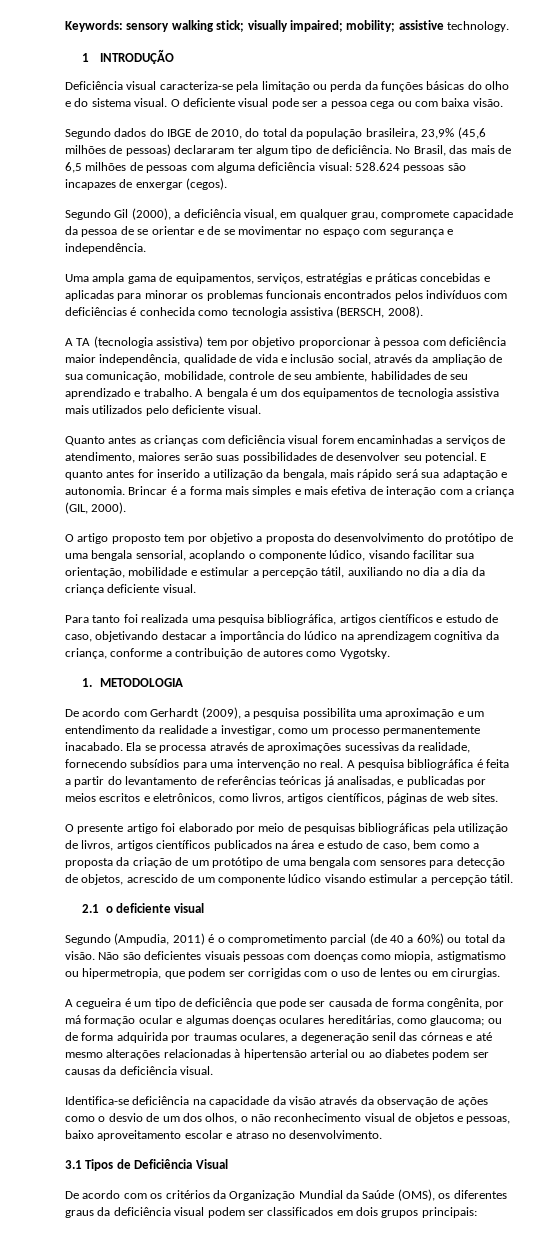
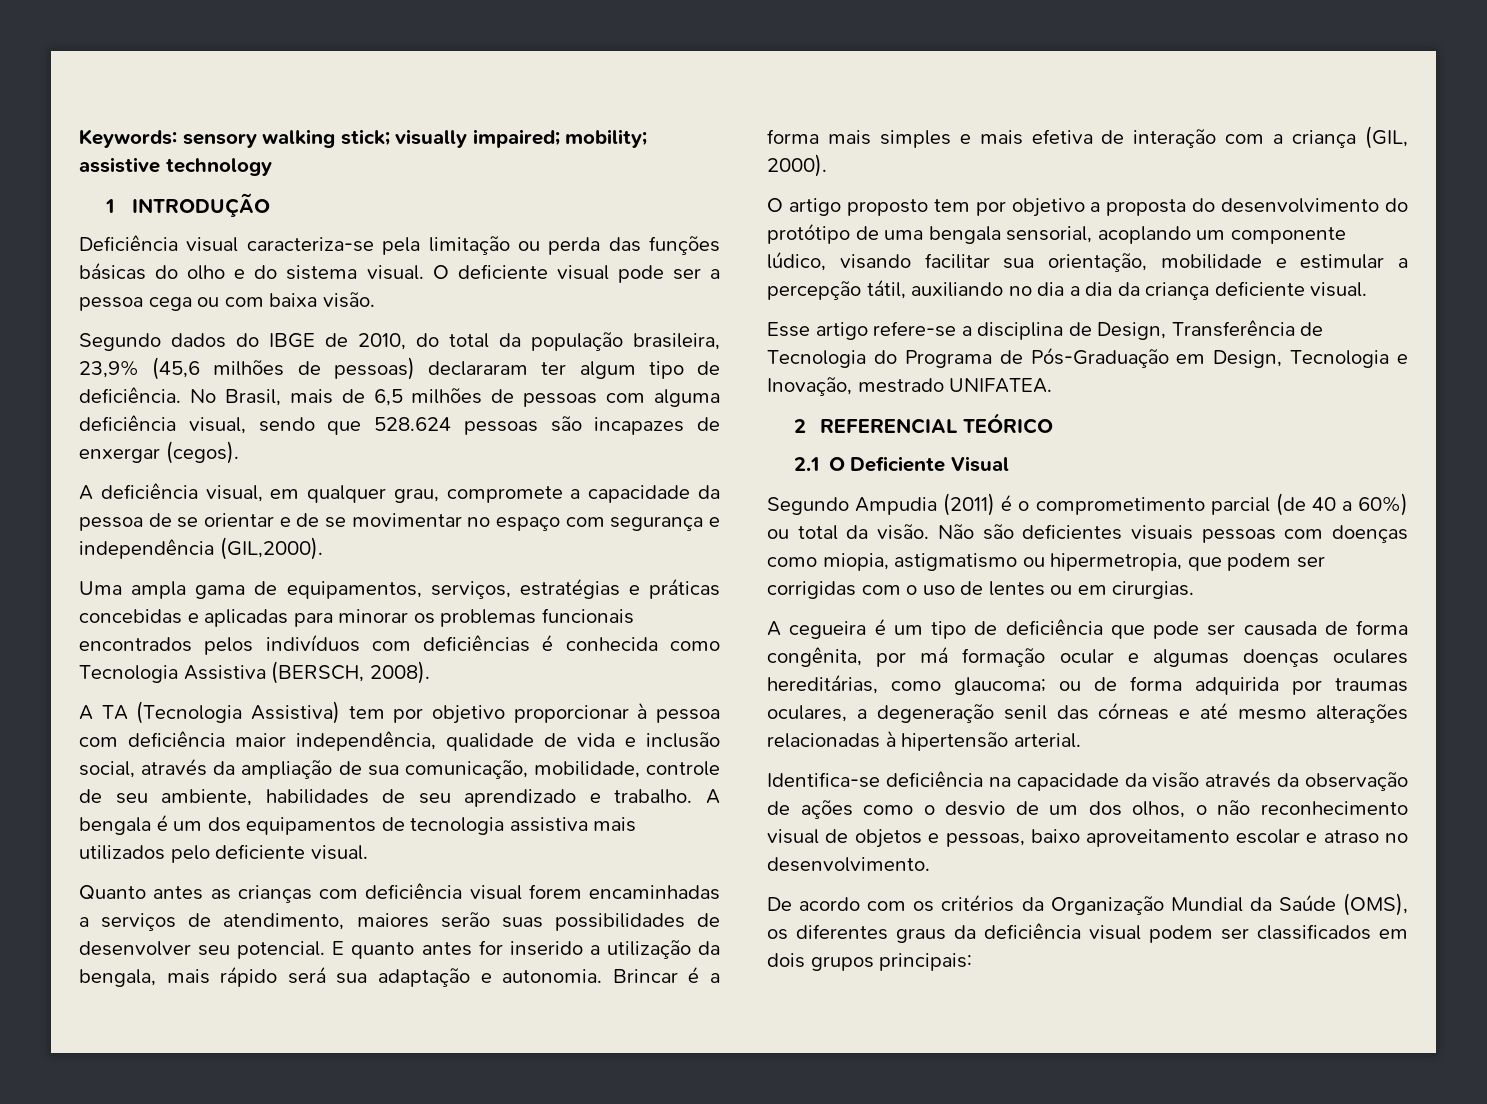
[447,21,509,32] technology. -> [165,158,272,176] technology
[364,81,378,90] da -> [608,237,641,252] das
[449,145,468,154] das -> (281, 397) none
[318,162,352,171] visual: -> [188,417,362,435] visual, sendo que
[65,208,181,220] Segundo Gil (2000), a -> [79,485,93,500] A
(450, 215) none -> [570,489,581,499] a
[65,243,146,254] independência. -> [79,537,323,560] independência (GIL,2000).
[231,307,333,318] tecnologia assistiva -> [79,665,266,683] Tecnologia Assistiva
[93,336,204,348] (tecnologia assistiva) -> [136,701,340,724] (Tecnologia Assistiva)
[248,553,256,559] o -> [1196,230,1226,240] um
[65,614,499,625] [65,631,499,642] [65,648,390,659] [82,678,183,687] [65,707,485,719] [65,725,480,736] [65,742,471,753] [65,759,510,770] [65,776,487,787] [65,793,499,804] [65,823,509,834] [65,840,479,851] [65,857,505,868] [65,874,514,885] [82,903,205,913] [65,933,205,945] Para tanto foi realizada uma pesquisa bibliográfica, artigos científicos e estudo de caso, objetivando destacar a importância do lúdico na aprendizagem cognitiva da criança, conforme a contribuição de autores como Vygotsky. // 1. METODOLOGIA // De acordo com Gerhardt (2009), a pesquisa possibilita uma aproximação e um entendimento da realidade a investigar, como um processo permanentemente inacabado. Ela se processa através de aproximações sucessivas da realidade, fornecendo subsídios para uma intervenção no real. A pesquisa bibliográfica é feita a partir do levantamento de referências teóricas já analisadas, e publicadas por meios escritos e eletrônicos, como livros, artigos científicos, páginas de web sites. // O presente artigo foi elaborado por meio de pesquisas bibliográficas pela utilização de livros, artigos científicos publicados na área e estudo de caso, bem como a proposta da criação de um protótipo de uma bengala com sensores para detecção de objetos, acrescido de um componente lúdico visando estimular a percepção tátil. // 2.1 o deficiente visual // Segundo (Ampudia, 2011) -> [767,320,1324,340] [767,347,1408,368] [767,377,1053,396] [793,413,1053,434] [793,456,1009,472] [767,493,996,516] Esse artigo refere-se a disciplina de Design, Transferência de Tecnologia do Programa de Pós-Graduação em Design, Tecnologia e Inovação, mestrado UNIFATEA. // 2 REFERENCIAL TEÓRICO // 2.1 O Deficiente Visual // Segundo Ampudia (2011)
[309,1049,489,1060] [65,1066,214,1075] arterial ou ao diabetes podem ser causas da deficiência visual. -> [1013,733,1081,748] arterial.
[65,1159,228,1171] // 3.1 Tipos de Deficiência Visual -> (930, 864) none

